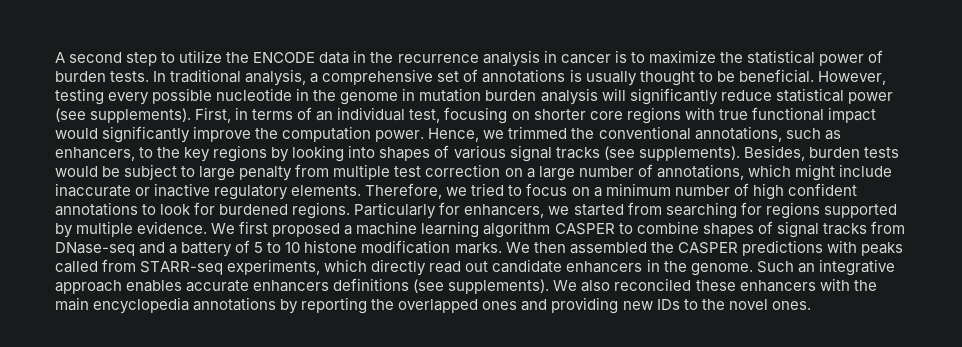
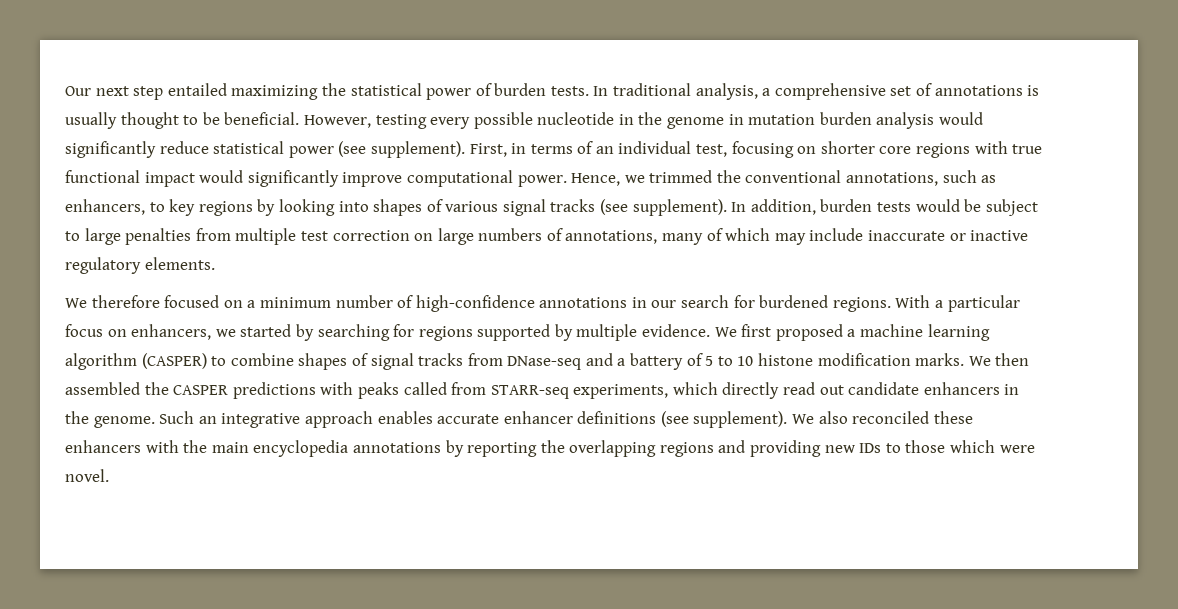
[55,50,716,67] A second step to utilize the ENCODE data in the recurrence analysis in cancer is to maximize -> [65,83,319,100] Our next step entailed maximizing
[601,88,626,101] will -> [939,112,984,125] would
[90,108,192,123] supplements). -> [370,141,465,158] supplement).
[255,126,372,142] the computation -> [406,170,513,187] computational
[157,147,181,158] the -> (165, 207) none
[638,145,805,161] supplements). Besides, -> [632,199,816,216] supplement). In addition,
[239,166,293,181] penalty -> [125,228,192,245] penalties
[526,164,835,181] a large number of annotations, which might -> [437,228,806,245] large numbers of annotations, many of which may
[365,183,568,199] Therefore, we tried to focus -> [65,295,220,308] // We therefore focused
[752,183,857,200] [55,202,461,219] high confident annotations to look for burdened regions. Particularly for -> [415,295,1020,312] [65,324,127,337] high-confidence annotations in our search for burdened regions. With a particular focus on
[627,202,662,215] from -> [295,324,314,341] by
[554,223,615,235] CASPER -> [141,353,207,369] (CASPER)
[253,280,330,292] enhancers -> [503,411,573,424] enhancer
[448,279,550,294] supplements). -> [693,411,788,428] supplement).
[398,299,518,313] overlapped ones -> [569,440,714,457] overlapping regions
[701,299,811,310] the novel ones. -> [905,440,1035,453] [65,469,109,482] those which were novel.

